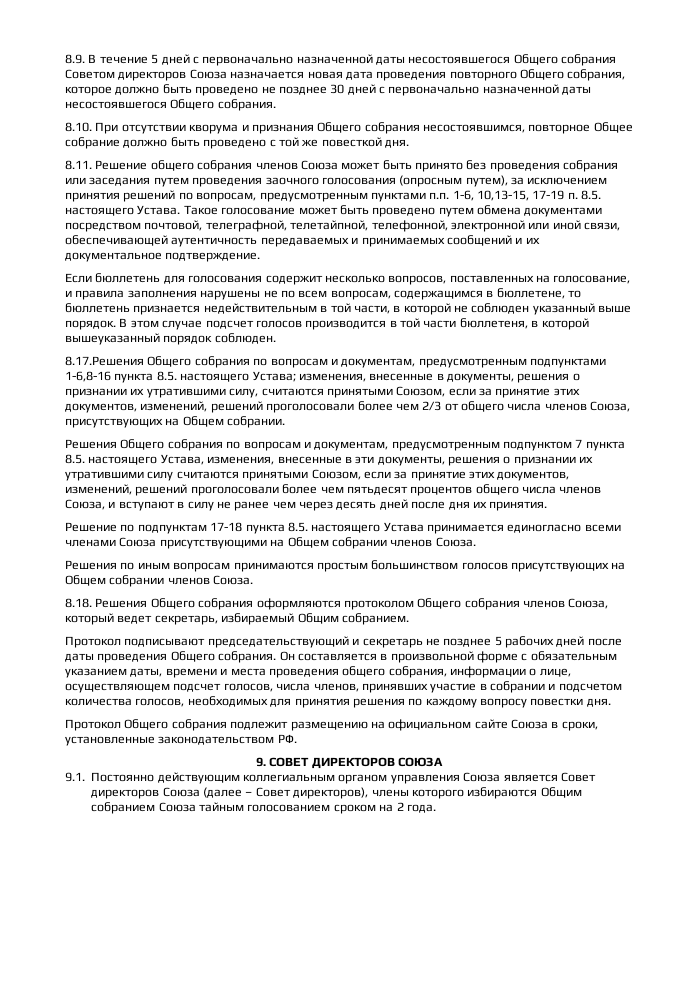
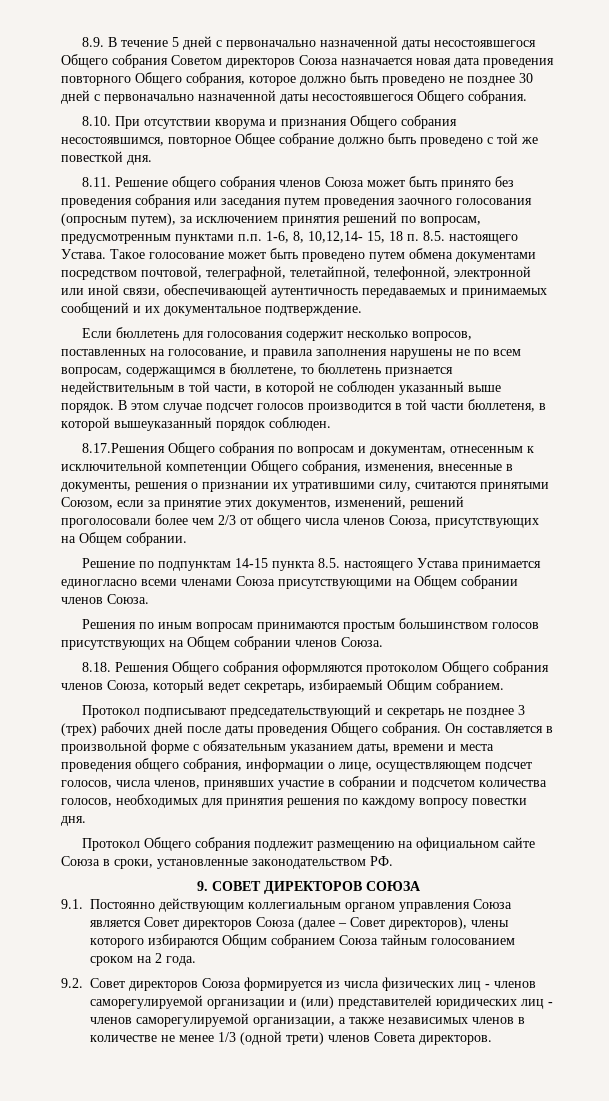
[477,190,565,201] 10,13-15, 17-19 -> [293,231,403,243] 8, 10,12,14- 15, 18
[418,358,606,368] [65,371,296,383] предусмотренным подпунктами 1-6,8-16 пункта 8.5. настоящего Устава; -> [450,446,535,453] [61,460,361,474] отнесенным к исключительной компетенции Общего собрания,
[65,439,625,451] [65,454,594,466] [65,469,570,481] [65,484,602,496] [65,499,548,511] // Решения Общего собрания по вопросам и документам, предусмотренным подпунктом 7 пункта 8.5. настоящего Устава, изменения, внесенные в эти документы, решения о признании их утратившими силу считаются принятыми Союзом, если за принятие этих документов, изменений, решений проголосовали более чем пятьдесят процентов общего числа членов Союза, и вступают в силу не ранее чем через десять дней после дня их принятия. -> (187, 539) none
[210,522,243,532] 17-18 -> [235,558,269,568] 14-15
[494,636,502,646] 5 -> [518,705,526,715] [61,723,97,736] 3 (трех)
(436, 808) none -> [61,977,536,991] [90,995,553,1009] [90,1013,525,1027] [90,1031,492,1045] // 9.2. Совет директоров Союза формируется из числа физических лиц - членов саморегулируемой организации и (или) представителей юридических лиц - членов саморегулируемой организации, а также независимых членов в количестве не менее 1/3 (одной трети) членов Совета директоров.

